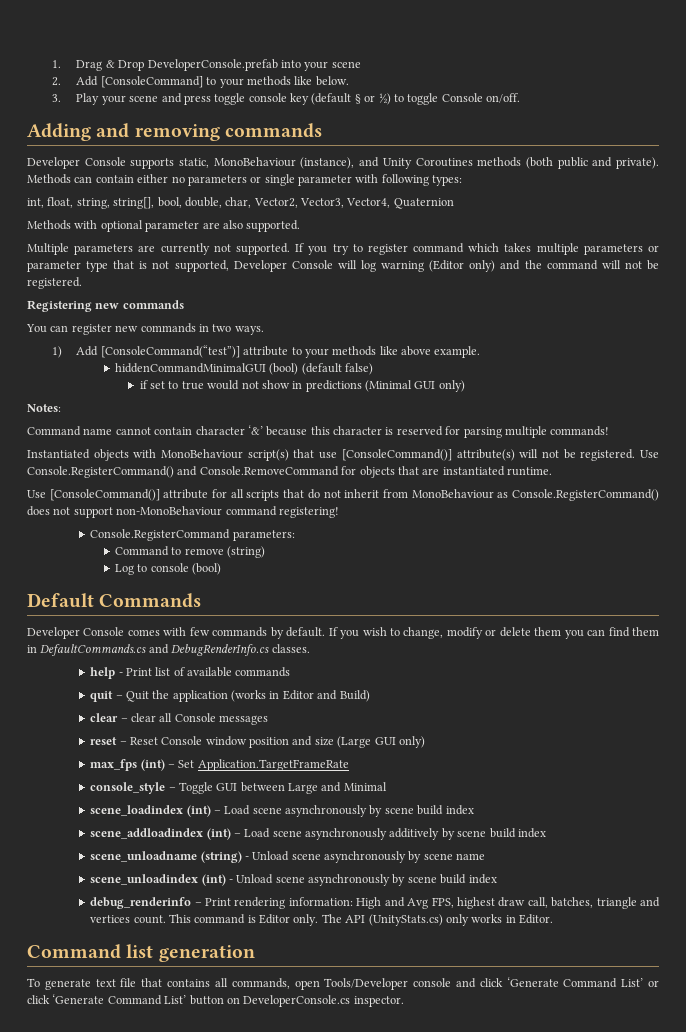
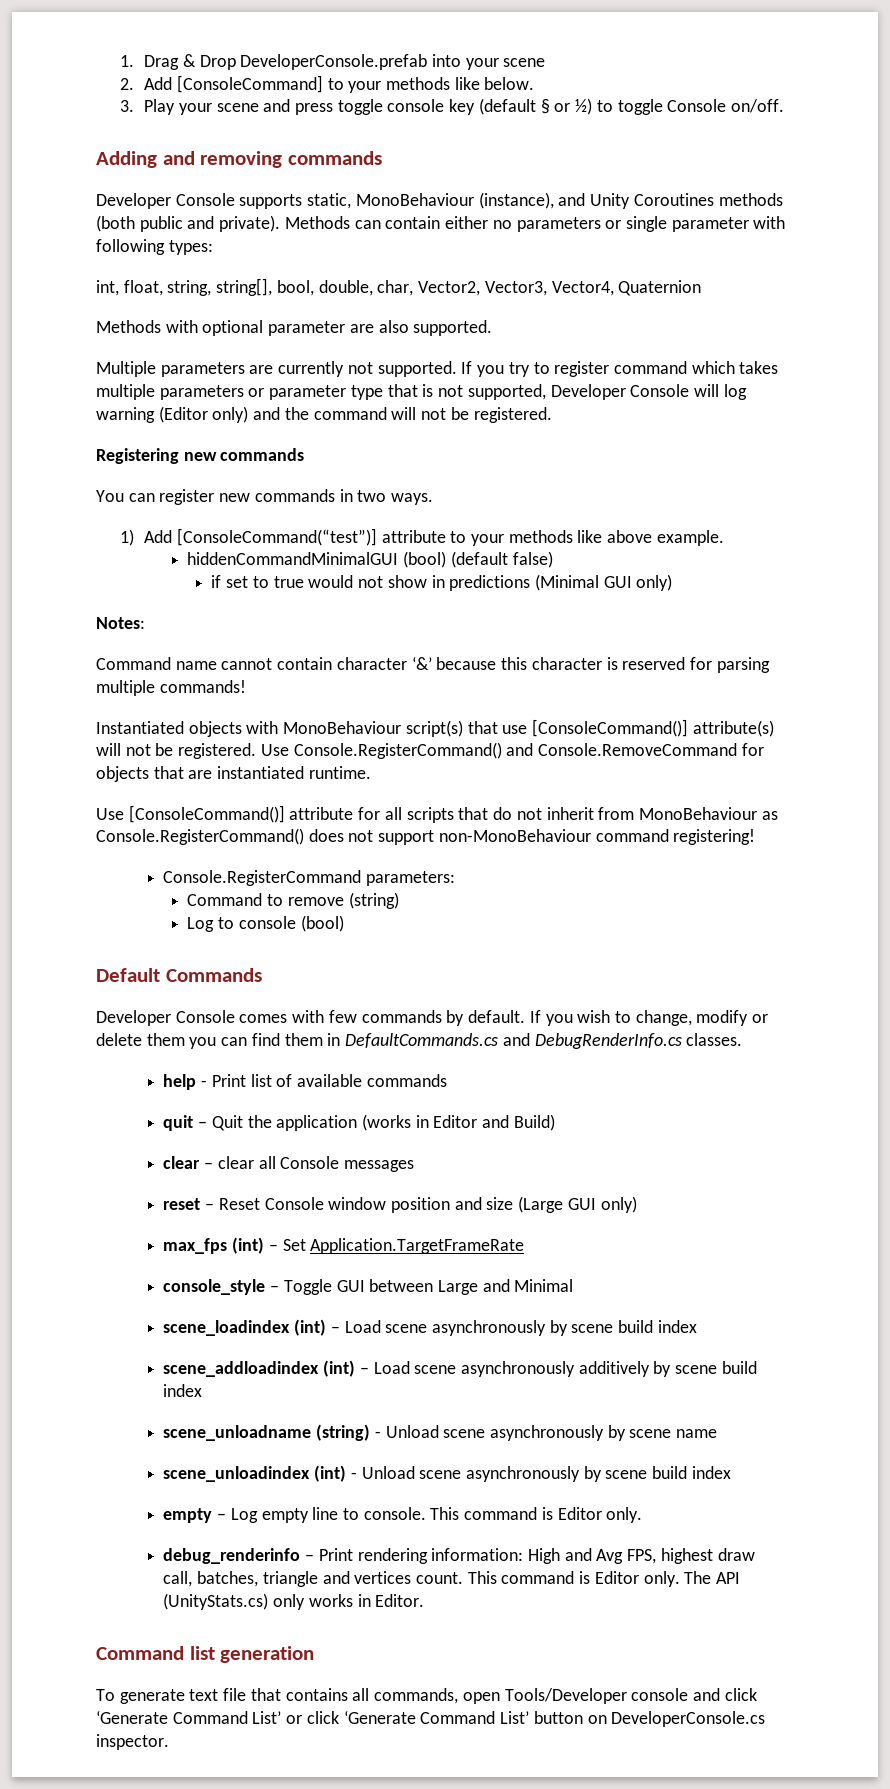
(497, 879) none -> [163,1507,643,1523] // empty – Log empty line to console. This command is Editor only.

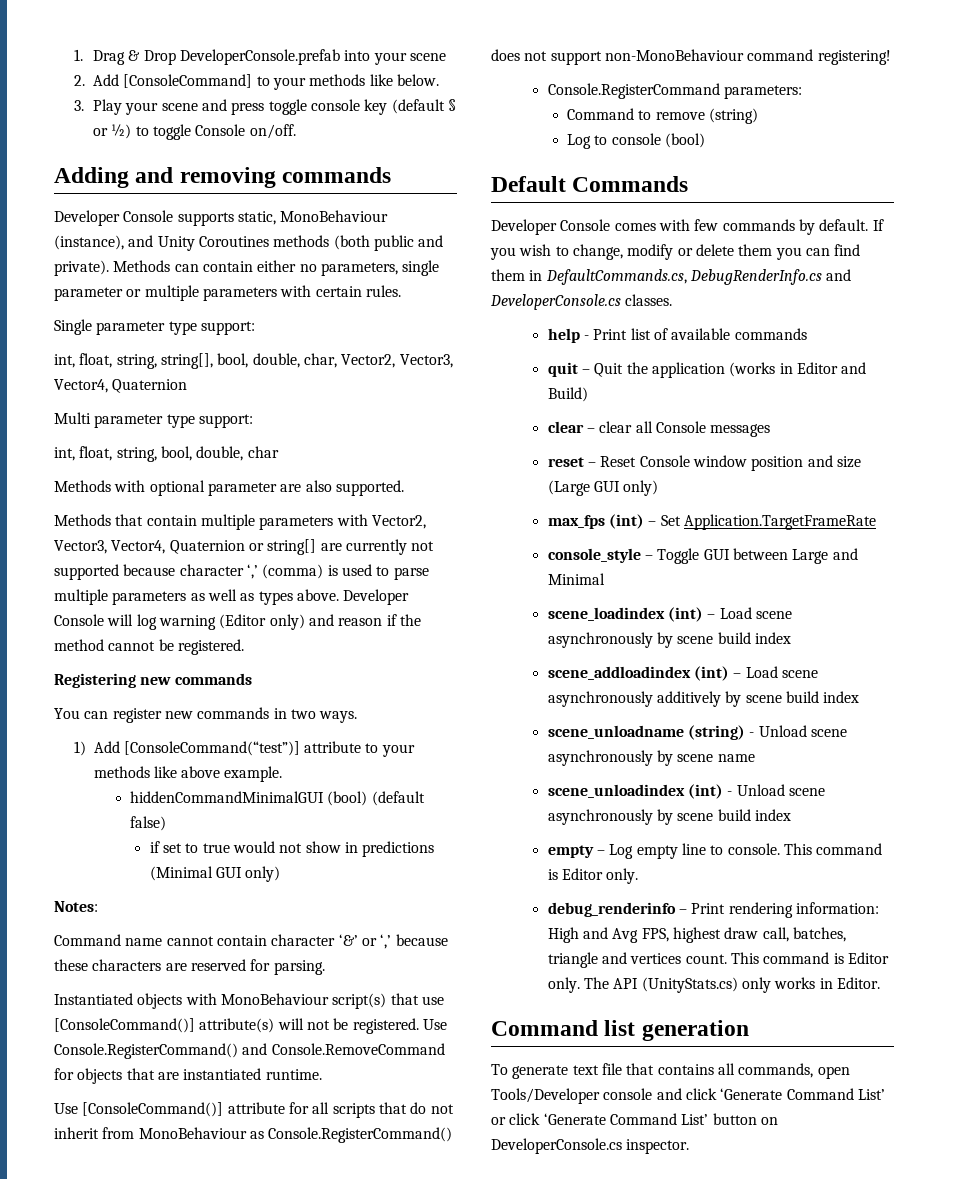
[516,216,786,232] [96,239,213,255] parameters or single parameter with following types: -> [320,260,440,276] [54,285,401,301] [54,319,255,335] parameters, single parameter or multiple parameters with certain rules. // Single parameter type support:
(702, 288) none -> [54,412,253,428] [54,446,279,462] // Multi parameter type support: // int, float, string, bool, double, char
[96,361,779,377] [96,384,546,400] Multiple parameters are currently not supported. If you try to register command which takes multiple parameters or parameter type that is not supported, -> [54,514,426,530] [54,539,435,555] [54,564,429,580] [54,589,339,605] Methods that contain multiple parameters with Vector2, Vector3, Vector4, Quaternion or string[] are currently not supported because character ‘,’ (comma) is used to parse multiple parameters as well as types above.
[284,407,447,420] the command will not -> [338,614,421,626] [54,639,156,651] reason if the method cannot
[436,657,770,673] [96,680,246,696] because this character is reserved for parsing multiple commands! -> [361,934,448,949] [54,959,325,975] or ‘,’ because these characters are reserved for parsing.
[345,1033,682,1049] DefaultCommands.cs and DebugRenderInfo.cs -> [545,269,852,285] [490,294,621,310] DefaultCommands.cs, DebugRenderInfo.cs and DeveloperConsole.cs

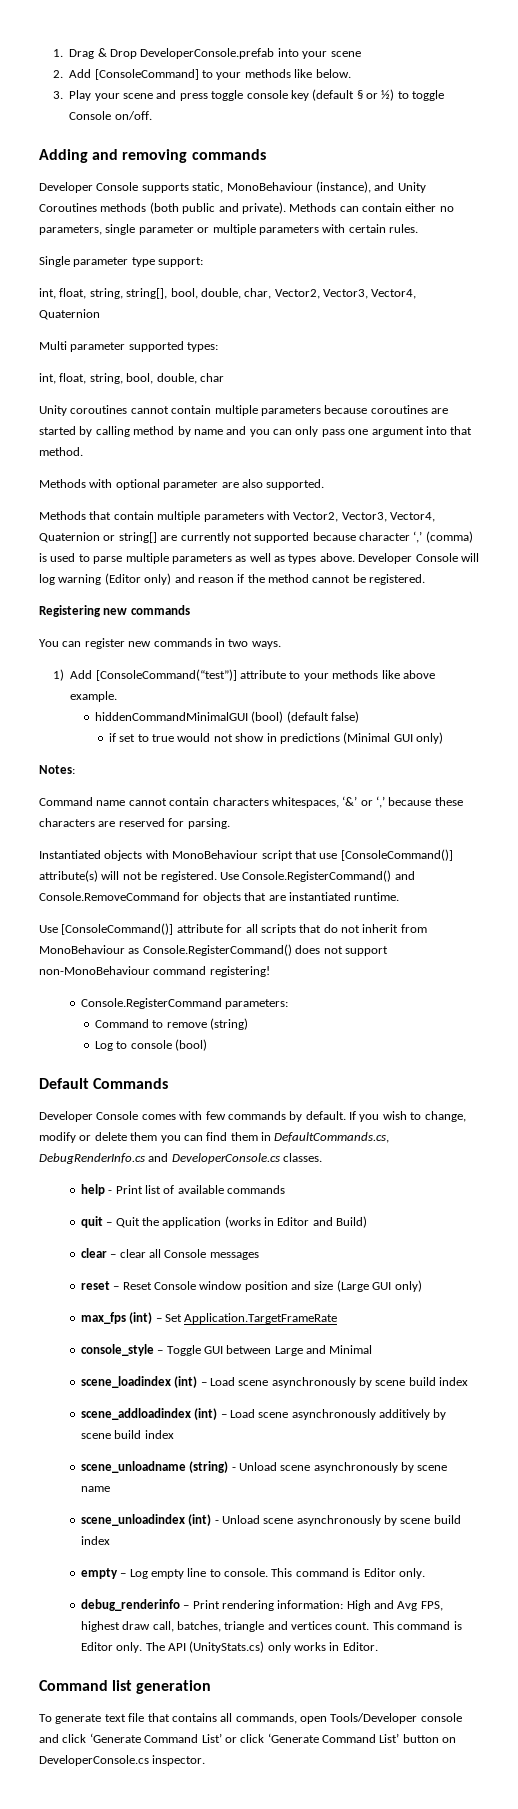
[166,414,253,428] type support: -> [128,341,219,352] supported types:
(279, 452) none -> [39,405,448,416] [39,426,473,437] [39,447,83,456] // Unity coroutines cannot contain multiple parameters because coroutines are started by calling method by name and you can only pass one argument into that method.
[271,934,336,946] character -> [212,797,339,808] characters whitespaces,
[332,993,387,1009] script(s) -> [261,850,293,861] script

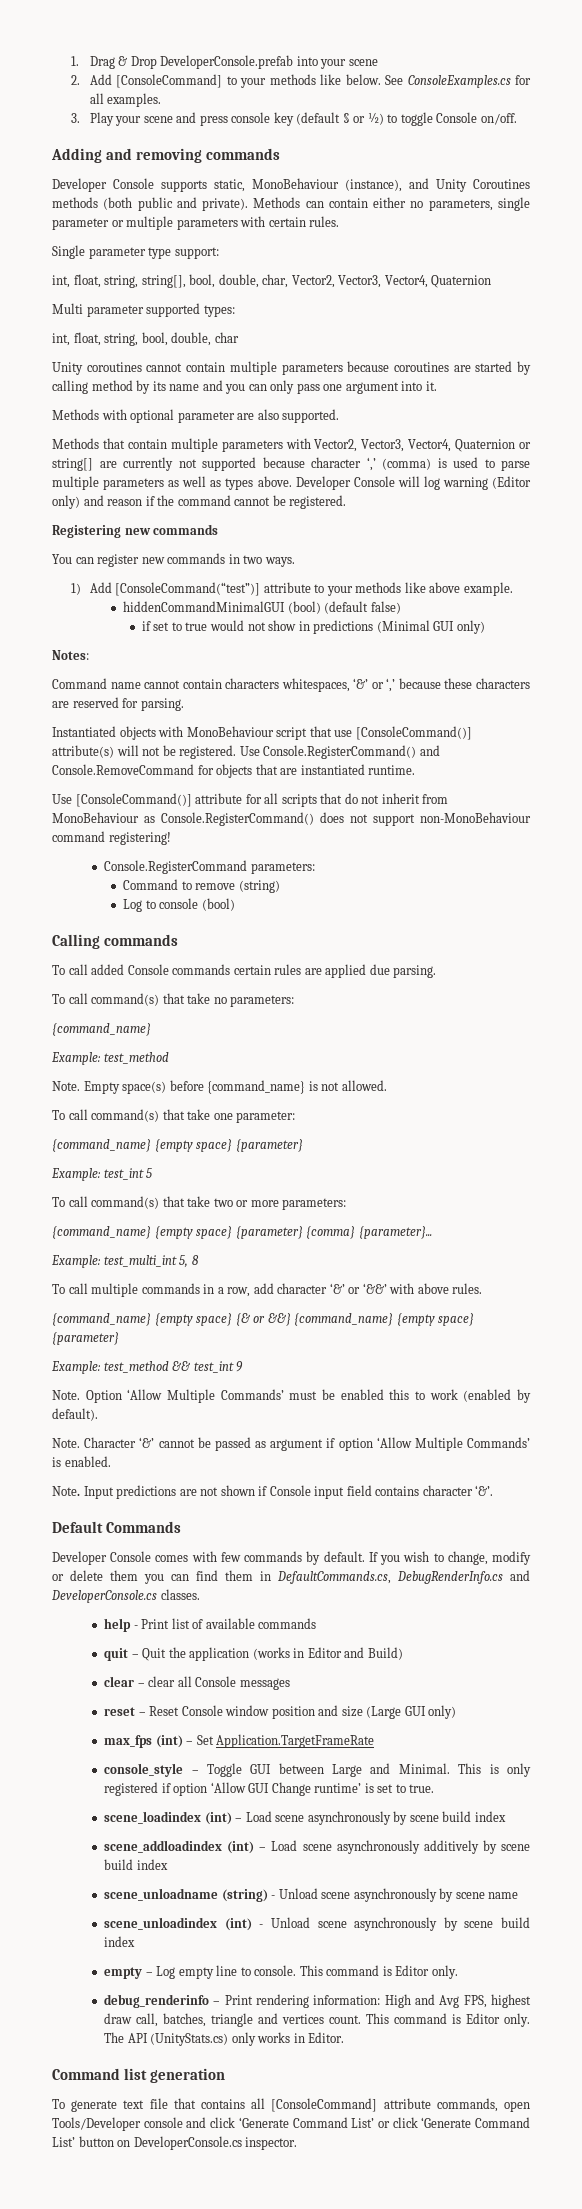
(351, 73) none -> [385,75,531,88] [89,93,162,107] See ConsoleExamples.cs for all examples.
[211,90,244,101] toggle -> (228, 120) none
(191, 431) none -> [152,381,166,391] its
[450,426,473,435] [39,447,83,456] that method. -> [425,381,437,391] it.
[268,574,309,583] method -> [177,495,231,506] command
(208, 1045) none -> [52,934,179,949] [52,964,437,978] [52,993,295,1007] [52,1023,151,1036] [51,1052,169,1065] [52,1080,387,1094] [52,1109,296,1123] [52,1139,303,1152] [51,1168,153,1181] [52,1196,347,1210] [52,1226,432,1239] [51,1255,199,1268] [52,1283,483,1297] [52,1313,475,1326] [52,1332,119,1345] [51,1361,244,1374] [52,1389,532,1403] [52,1408,98,1421] [52,1437,530,1451] [52,1456,111,1467] [52,1485,494,1499] // Calling commands // To call added Console commands certain rules are applied due parsing. // To call command(s) that take no parameters: // {command_name} // Example: test_method // Note. Empty space(s) before {command_name} is not allowed. // To call command(s) that take one parameter: // {command_name} {empty space} {parameter} // Example: test_int 5 // To call command(s) that take two or more parameters: // {command_name} {empty space} {parameter} {comma} {parameter}... // Example: test_multi_int 5, 8 // To call multiple commands in a row, add character ‘&’ or ‘&&’ with above rules. // {command_name} {empty space} {& or &&} {command_name} {empty space} {parameter} // Example: test_method && test_int 9 // Note. Option ‘Allow Multiple Commands’ must be enabled this to work (enabled by default). // Note. Character ‘&’ cannot be passed as argument if option ‘Allow Multiple Commands’ is enabled. // Note. Input predictions are not shown if Console input field contains character ‘&’.
[329,1345,373,1354] Minimal -> [398,1763,531,1777] [104,1782,435,1796] Minimal. This is only registered if option ‘Allow GUI Change runtime’ is set to true.
(233, 1717) none -> [271,2098,431,2112] [ConsoleCommand] attribute

